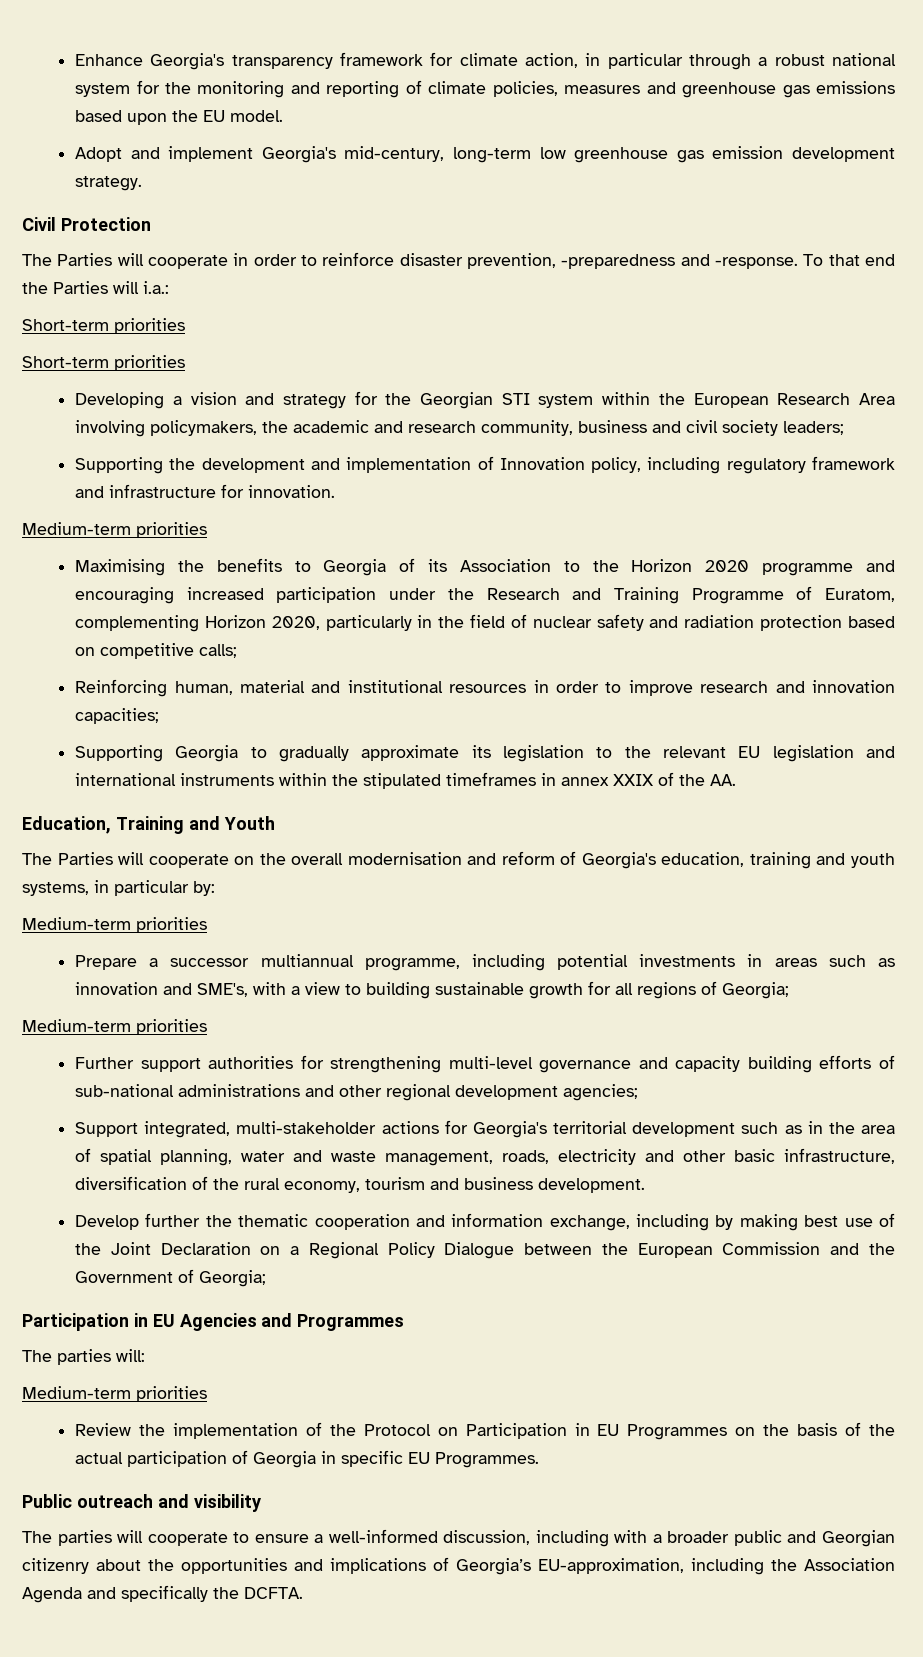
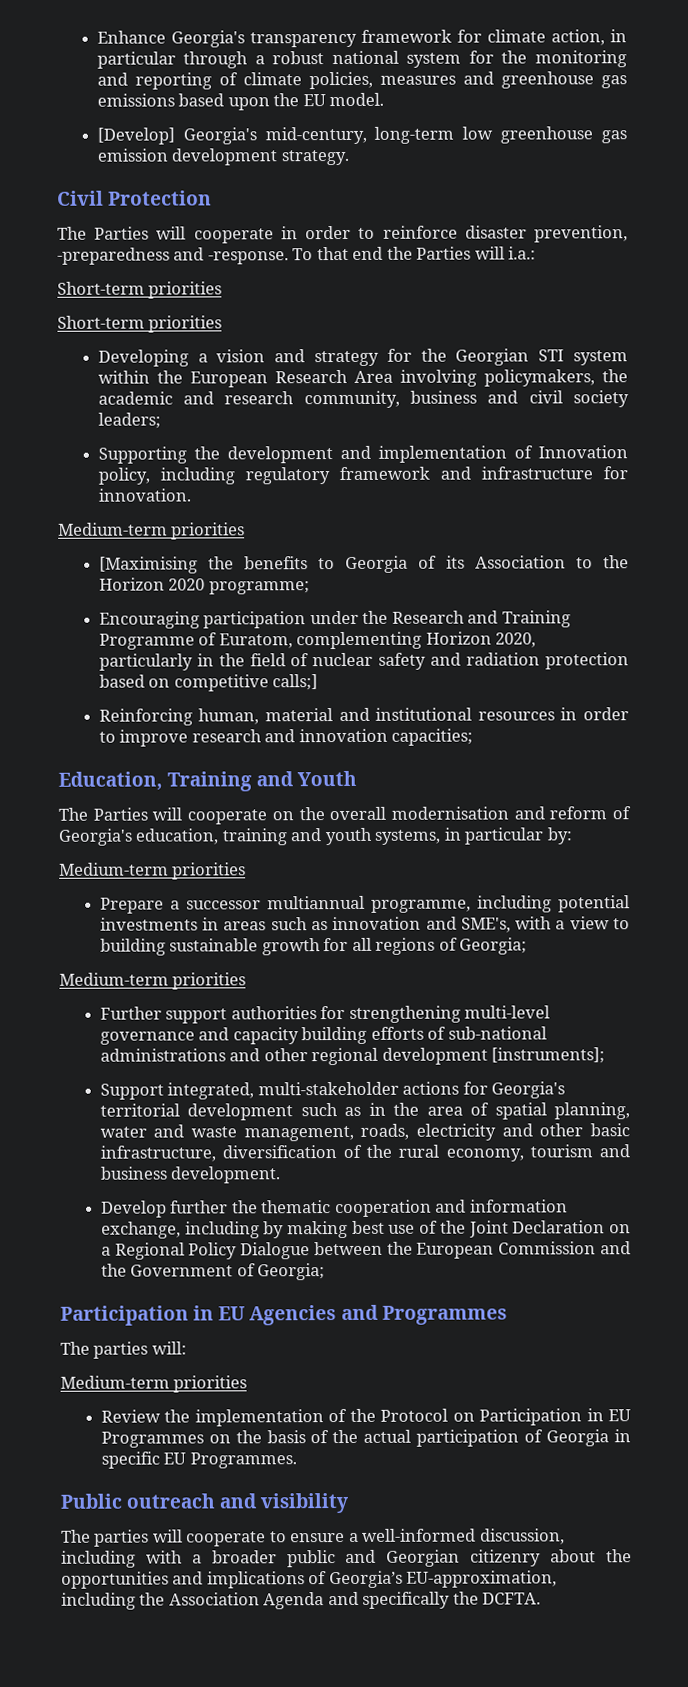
[75,146,254,162] Adopt and implement -> [96,127,175,145] [Develop]
[75,559,166,576] Maximising -> [98,556,198,574] [Maximising
[762,560,895,576] [75,587,264,604] programme and encouraging increased -> [208,581,310,595] [98,611,200,629] programme; // Encouraging
[199,644,238,658] calls; -> [272,674,319,691] calls;]
[75,745,896,762] [75,772,737,789] // Supporting Georgia to gradually approximate its legislation to the relevant EU legislation and international instruments within the stipulated timeframes in annex XXIX of the AA. -> (474, 737) none
[563,1084,639,1101] agencies; -> [491,1047,606,1064] [instruments];

